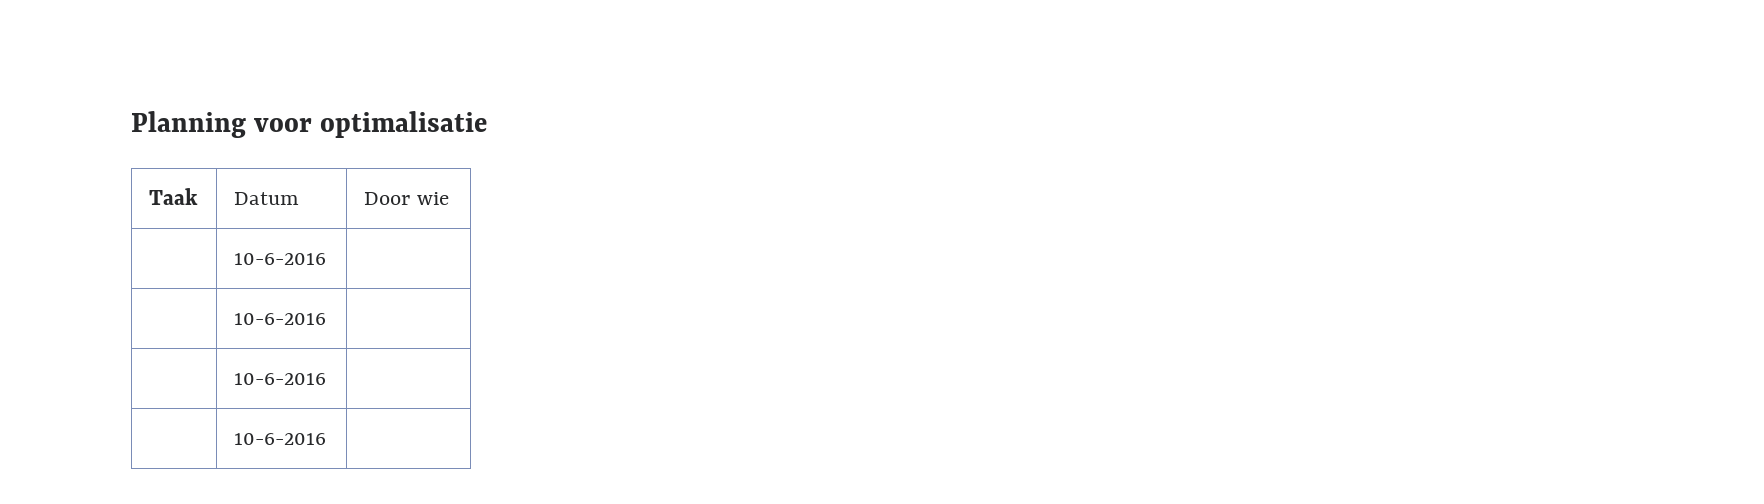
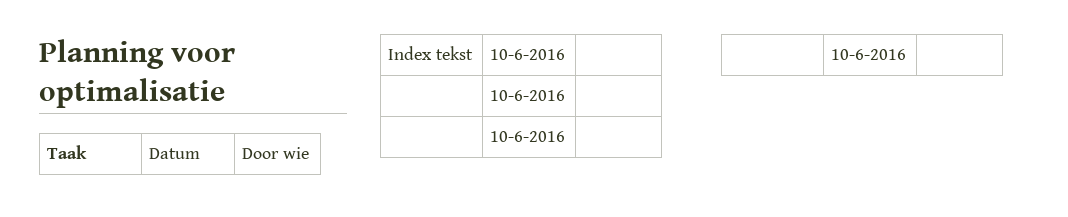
(449, 198) none -> [388,46,474,60] Index tekst

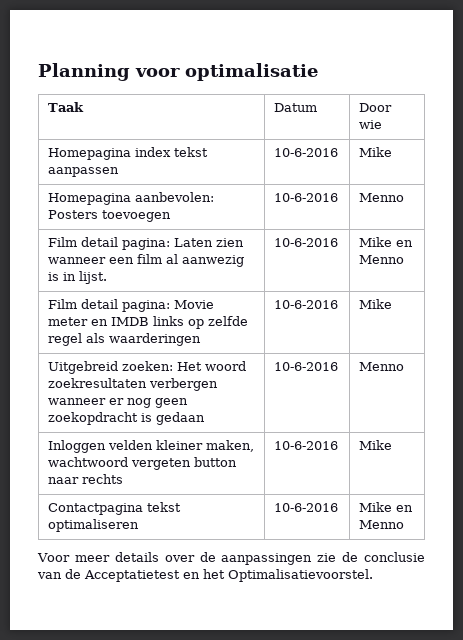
[388,46,474,60] [490,49,566,60] [490,90,566,101] [490,131,566,142] [831,49,907,60] Index tekst | 10-6-2016 | // | 10-6-2016 | // | 10-6-2016 | // | 10-6-2016 | -> [47,147,208,160] [47,167,119,177] [273,148,338,157] [358,147,392,157] [47,192,214,205] [47,210,171,222] [273,193,338,202] [358,193,404,202] [47,237,244,250] [47,254,244,267] [47,271,107,284] [273,238,338,247] [358,237,413,247] [358,255,404,264] [47,299,214,312] [47,316,248,329] [47,333,201,346] [273,300,338,309] [358,299,392,309] [47,361,246,374] [47,378,218,391] [47,398,188,408] [47,412,205,425] [273,362,338,371] [358,362,404,371] [47,440,254,453] [47,457,237,470] [47,474,123,484] [273,441,338,450] [358,440,392,450] [47,502,181,515] [47,519,139,532] [273,503,338,512] [358,502,413,512] [358,520,404,529] [37,552,425,565] [37,569,373,582] Homepagina index tekst aanpassen | 10-6-2016 | Mike // Homepagina aanbevolen: Posters toevoegen | 10-6-2016 | Menno // Film detail pagina: Laten zien wanneer een film al aanwezig is in lijst. | 10-6-2016 | Mike en Menno // Film detail pagina: Movie meter en IMDB links op zelfde regel als waarderingen | 10-6-2016 | Mike // Uitgebreid zoeken: Het woord zoekresultaten verbergen wanneer er nog geen zoekopdracht is gedaan | 10-6-2016 | Menno // Inloggen velden kleiner maken, wachtwoord vergeten button naar rechts | 10-6-2016 | Mike // Contactpagina tekst optimaliseren | 10-6-2016 | Mike en Menno // Voor meer details over de aanpassingen zie de conclusie van de Acceptatietest en het Optimalisatievoorstel.

